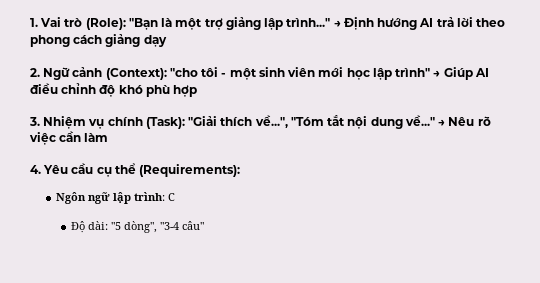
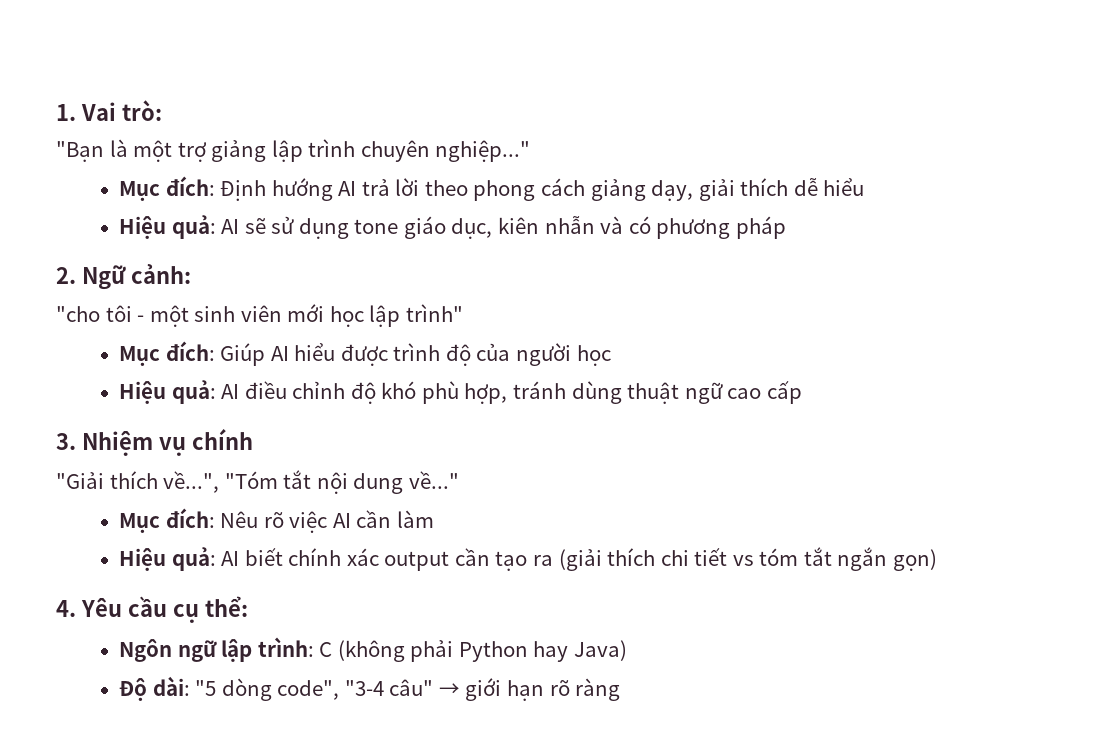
[64,18,126,30] trò (Role): -> [121,100,162,121] trò: //
[286,18,341,27] trình..." → -> [308,139,531,162] [119,176,215,201] trình chuyên nghiệp..." // Mục đích:
[143,35,167,47] dạy -> [651,178,865,201] [119,215,786,239] dạy, giải thích dễ hiểu // Hiệu quả: AI sẽ sử dụng tone giáo dục, kiên nhẫn và có phương pháp
[72,67,167,80] cảnh (Context): -> [130,264,191,284] cảnh: //
[433,67,473,80] → Giúp -> [119,341,611,366] [119,380,216,404] // Mục đích: Giúp AI hiểu được trình độ của người học // Hiệu quả:
[173,85,198,97] hợp -> [464,380,802,404] hợp, tránh dùng thuật ngữ cao cấp
[145,117,185,129] (Task): -> (253, 439) //
[438,119,446,126] → -> [119,508,215,533] // Mục đích:
(56, 138) none -> [332,513,351,528] AI
(109, 137) none -> [119,547,937,571] // Hiệu quả: AI biết chính xác output cần tạo ra (giải thích chi tiết vs tóm tắt ngắn gọn)
[114,163,241,177] thể (Requirements): -> [204,596,248,617] thể:
[70,221,204,233] // Độ dài: "5 dòng", "3-4 câu" -> [337,640,628,662] [119,676,621,701] (không phải Python hay Java) // Độ dài: "5 dòng code", "3-4 câu" → giới hạn rõ ràng

